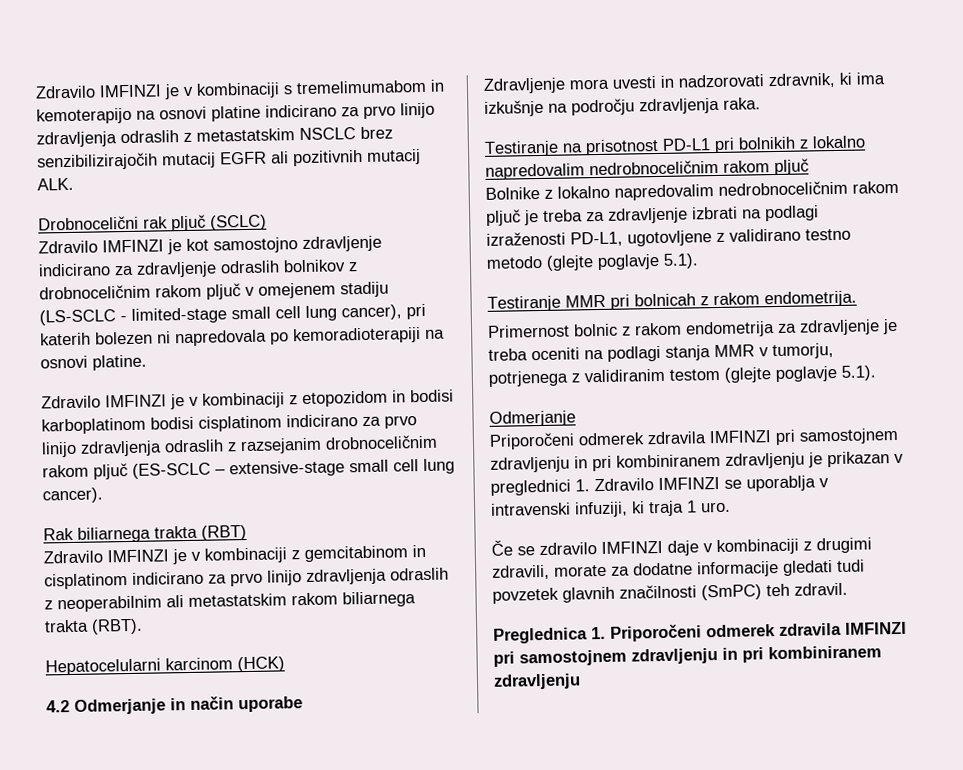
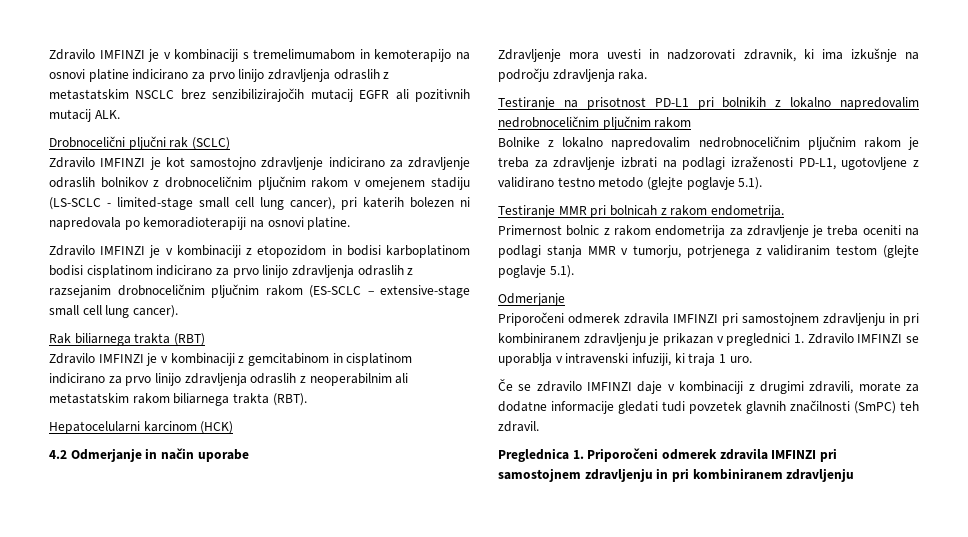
[143,214,206,232] rak pljuč -> [128,136,189,150] pljučni rak
[155,283,241,300] rakom pljuč -> [257,176,349,190] pljučnim rakom
[42,463,128,480] rakom pljuč -> [211,284,303,298] pljučnim rakom
[723,158,809,176] rakom pljuč -> [602,116,692,130] pljučnim rakom
[852,180,899,194] [486,209,521,226] rakom pljuč -> [807,136,901,150] pljučnim rakom

